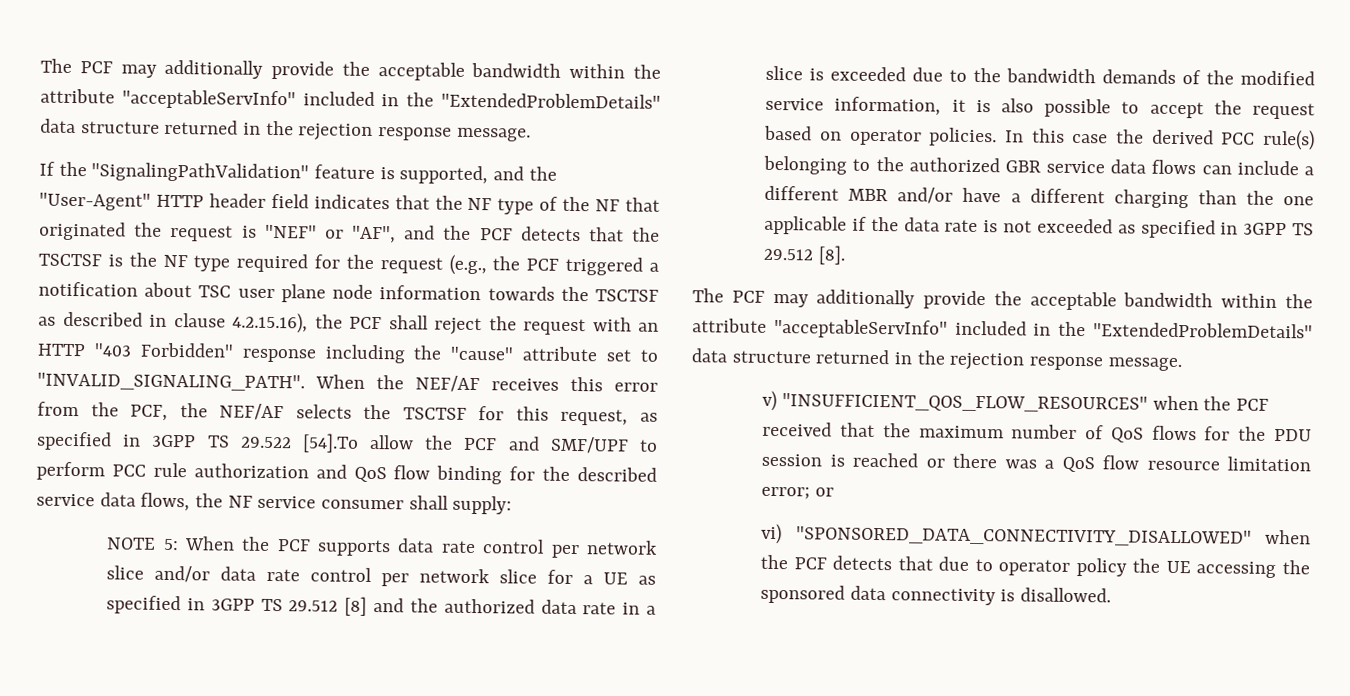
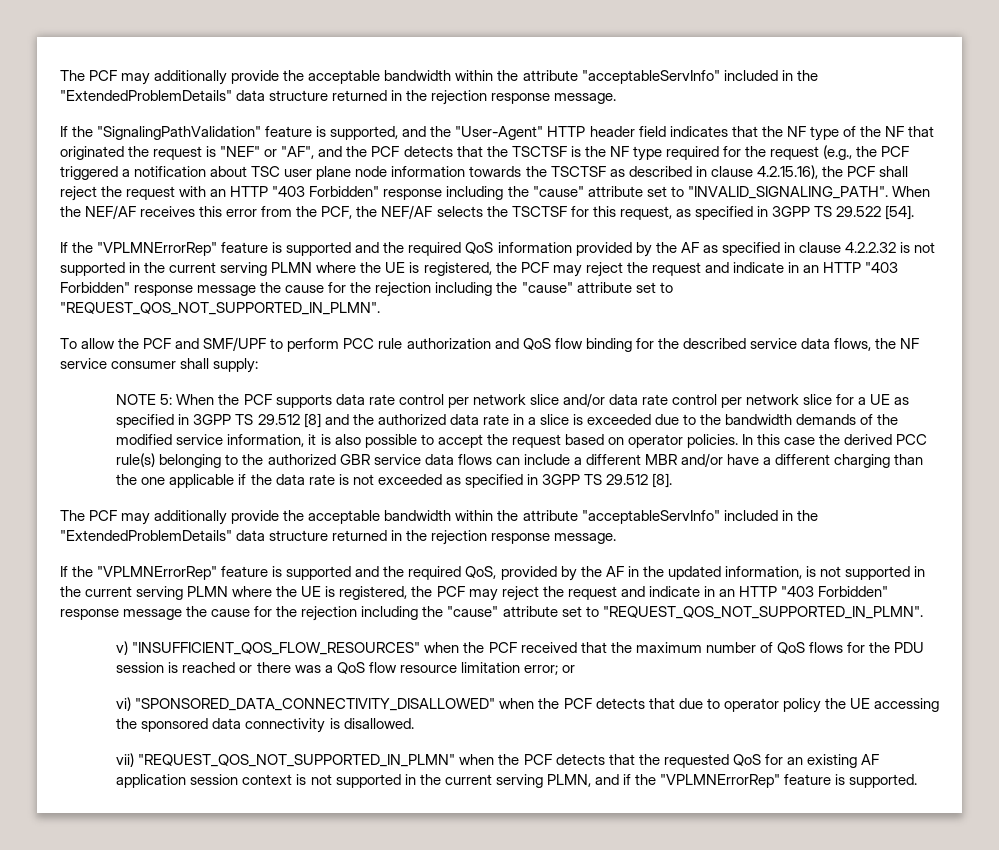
[301,433,359,453] [54].To -> [885,205,915,220] [60,242,936,257] [60,262,899,277] [60,282,673,297] [60,302,380,315] [60,338,77,349] [54]. // If the "VPLMNErrorRep" feature is supported and the required QoS information provided by the AF as specified in clause 4.2.2.32 is not supported in the current serving PLMN where the UE is registered, the PCF may reject the request and indicate in an HTTP "403 Forbidden" response message the cause for the rejection including the "cause" attribute set to "REQUEST_QOS_NOT_SUPPORTED_IN_PLMN". // To
(1182, 364) none -> [60,566,926,581] [60,586,889,601] [60,606,923,621] // If the "VPLMNErrorRep" feature is supported and the required QoS, provided by the AF in the updated information, is not supported in the current serving PLMN where the UE is registered, the PCF may reject the request and indicate in an HTTP "403 Forbidden" response message the cause for the rejection including the "cause" attribute set to "REQUEST_QOS_NOT_SUPPORTED_IN_PLMN".
(1111, 595) none -> [116,753,879,768] [116,774,918,788] // vii) "REQUEST_QOS_NOT_SUPPORTED_IN_PLMN" when the PCF detects that the requested QoS for an existing AF application session context is not supported in the current serving PLMN, and if the "VPLMNErrorRep" feature is supported.

